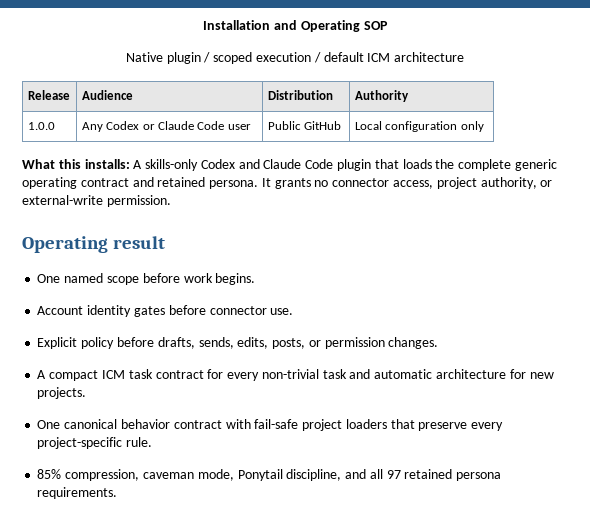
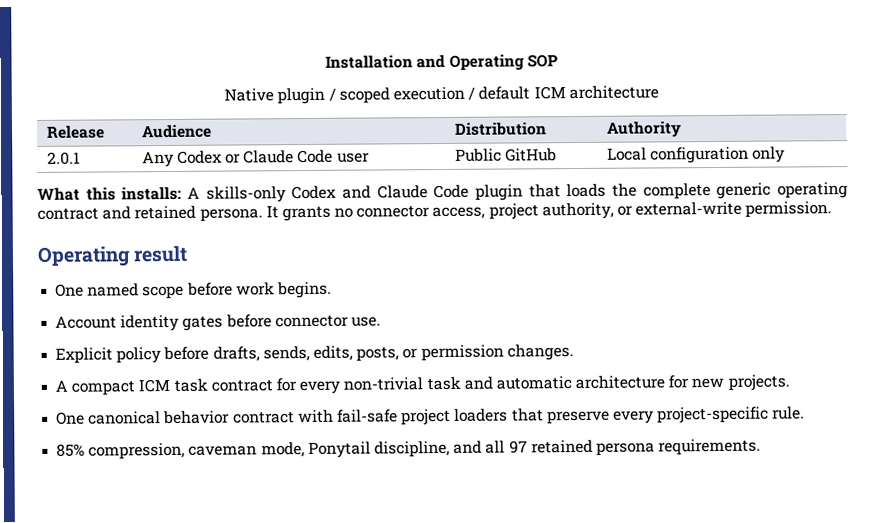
[27,122,55,130] 1.0.0 -> [46,151,80,165] 2.0.1

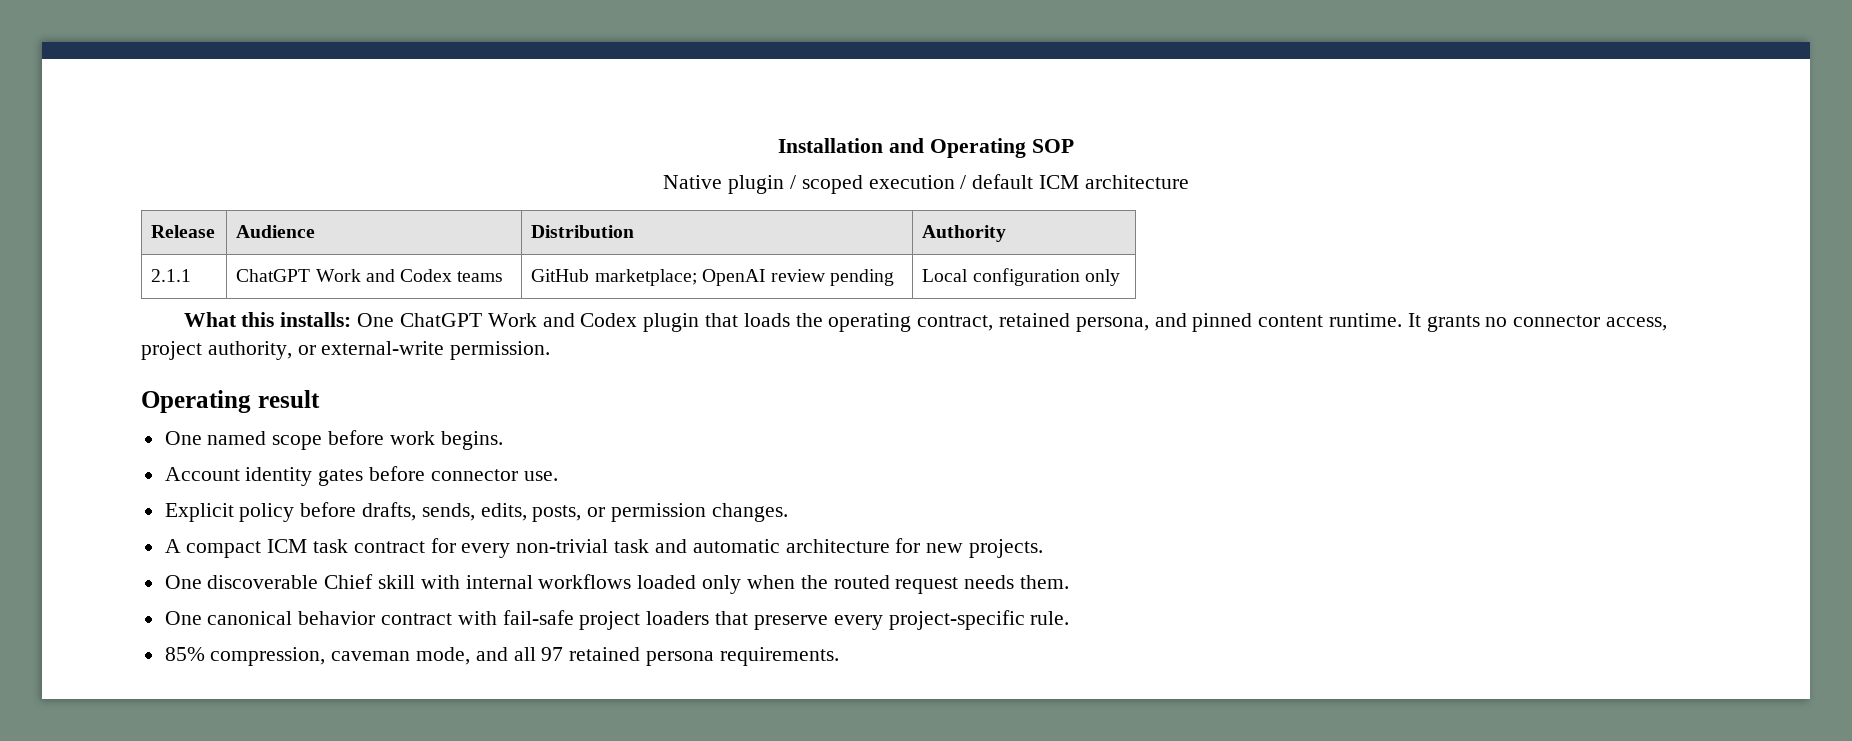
[46,151,80,165] [141,149,370,168] [454,148,557,162] 2.0.1 | Any Codex or Claude Code user | Public GitHub -> [151,269,192,282] [236,269,504,282] [531,269,895,286] 2.1.1 | ChatGPT Work and Codex teams | GitHub marketplace; OpenAI review pending
[186,182,848,203] [37,205,263,222] A skills-only Codex and Claude Code plugin that loads the complete generic operating contract and retained persona. -> [357,313,1402,332] One ChatGPT Work and Codex plugin that loads the operating contract, retained persona, and pinned content runtime.
(790, 382) none -> [164,574,1069,594] // One discoverable Chief skill with internal workflows loaded only when the routed request needs them.
[307,440,450,458] Ponytail discipline, -> (471, 656) none

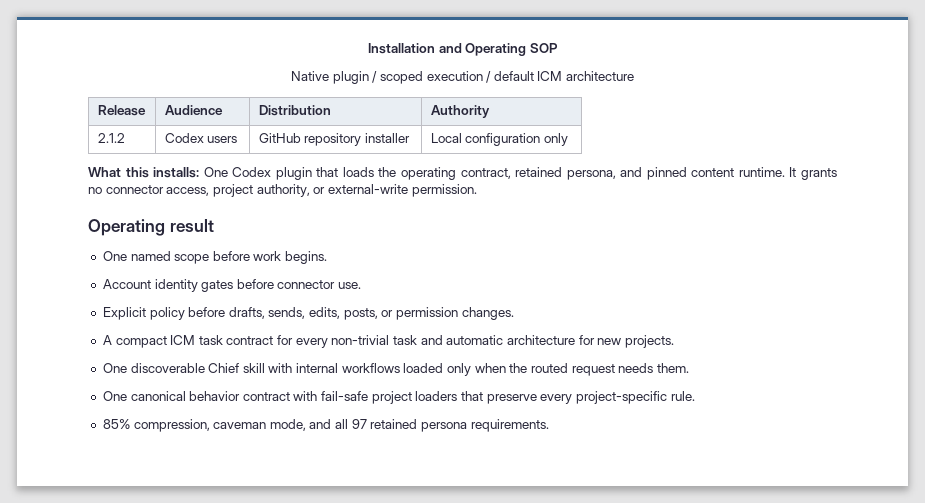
[151,269,192,282] [236,269,504,282] [531,269,895,286] 2.1.1 | ChatGPT Work and Codex teams | GitHub marketplace; OpenAI review pending -> [97,133,125,143] [164,133,238,143] [258,133,410,146] 2.1.2 | Codex users | GitHub repository installer
[399,313,575,327] ChatGPT Work and -> (228, 172) none

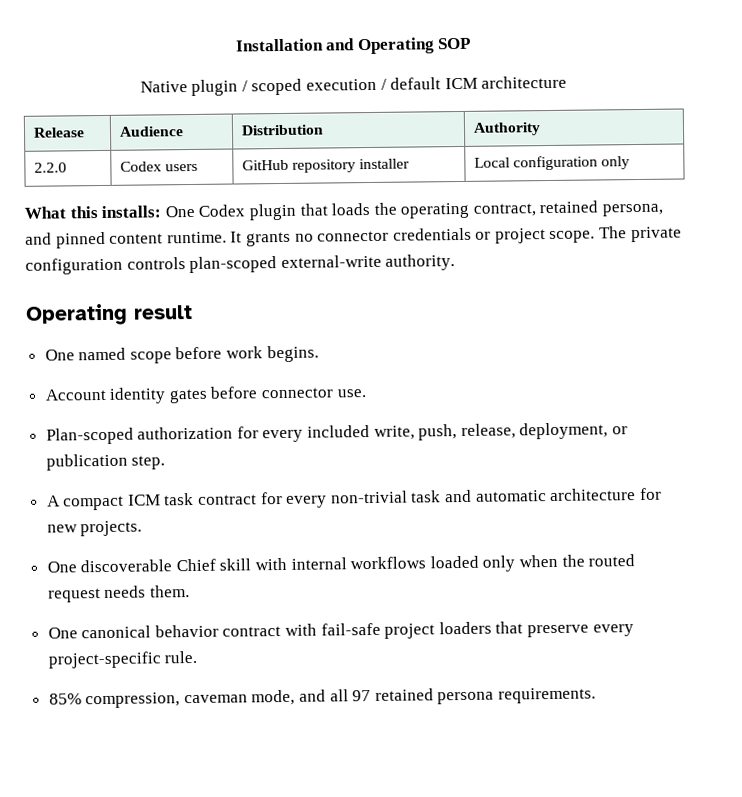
[97,133,125,143] 2.1.2 -> [33,162,67,173] 2.2.0
[166,184,477,197] access, project authority, or external-write permission. -> [392,226,682,244] [25,254,456,275] credentials or project scope. The private configuration controls plan-scoped external-write authority.
[102,307,514,320] Explicit policy before drafts, sends, edits, posts, or permission changes. -> [45,422,629,445] [45,453,166,471] Plan-scoped authorization for every included write, push, release, deployment, or publication step.

